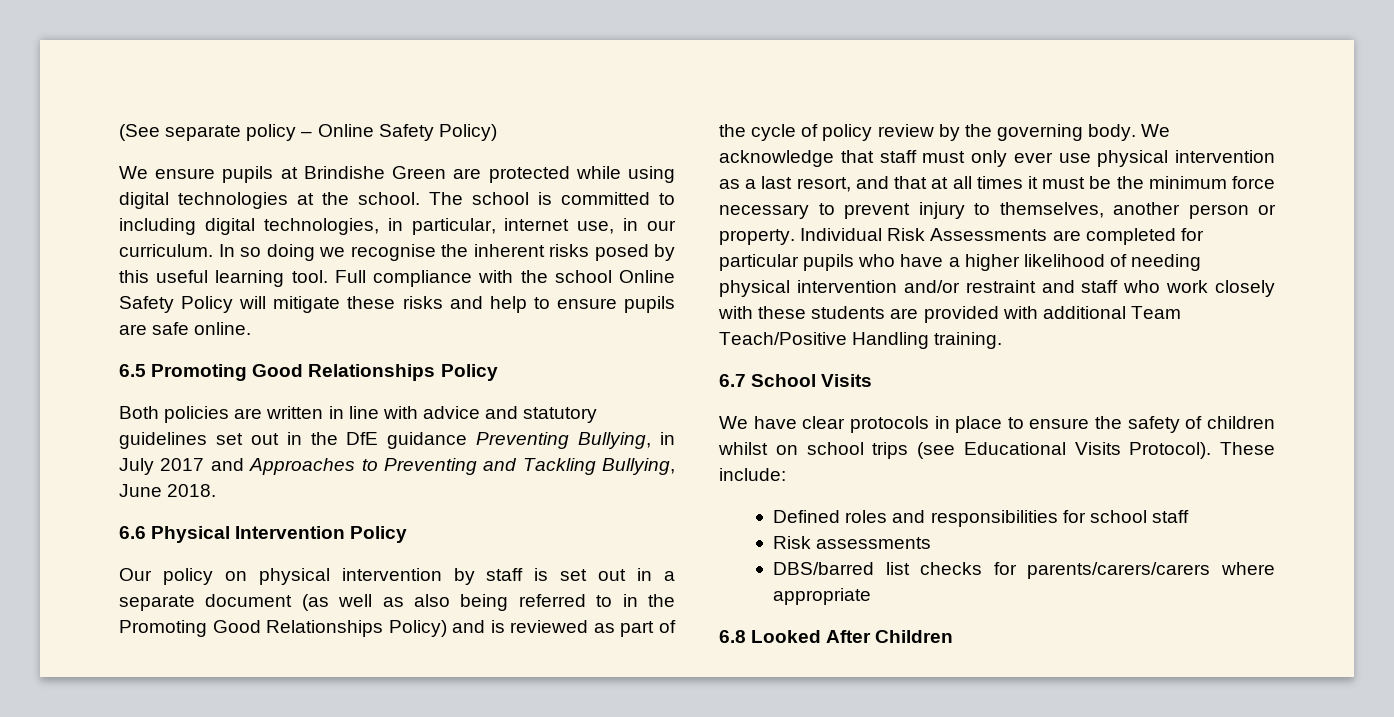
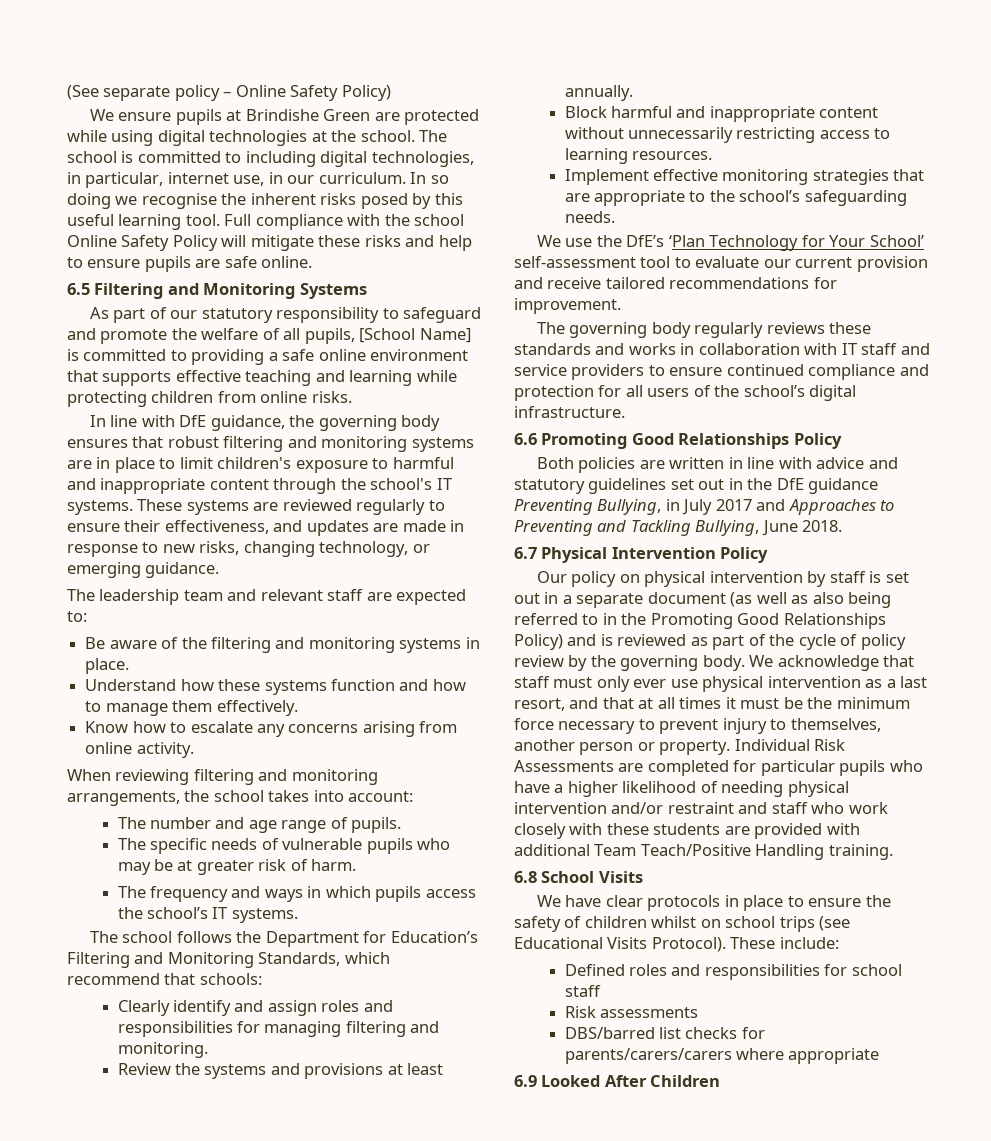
(146, 370) none -> [94,283,367,299] [89,307,482,323] [67,328,471,344] [67,349,469,365] [67,370,457,386] [67,391,352,407] [89,415,441,431] [67,436,474,452] [67,457,454,473] [67,478,452,494] [67,499,445,515] [67,520,465,536] [67,541,430,557] [67,562,220,578] [67,589,467,605] [67,611,87,622] [85,637,480,653] [85,658,130,674] [85,679,466,695] [85,700,298,716] [85,721,458,737] [85,742,194,758] [67,769,378,785] [67,790,414,806] [117,817,402,833] [117,838,451,854] [117,859,357,875] [117,886,476,902] [117,907,298,923] [89,931,478,947] [67,952,390,968] [67,973,262,985] [117,1000,393,1016] [117,1021,440,1037] [117,1042,208,1058] [117,1063,444,1079] [564,85,633,101] [564,106,879,122] [564,127,891,143] [564,148,712,164] [564,169,925,185] [564,190,907,206] [564,211,615,223] [536,235,924,251] [514,256,928,272] [514,277,837,289] [514,298,621,314] [536,322,872,338] [514,343,930,355] [514,364,929,380] [514,385,857,401] [514,406,625,418] [514,433,537,445] Filtering and Monitoring Systems // As part of our statutory responsibility to safeguard and promote the welfare of all pupils, [School Name] is committed to providing a safe online environment that supports effective teaching and learning while protecting children from online risks. // In line with DfE guidance, the governing body ensures that robust filtering and monitoring systems are in place to limit children's exposure to harmful and inappropriate content through the school's IT systems. These systems are reviewed regularly to ensure their effectiveness, and updates are made in response to new risks, changing technology, or emerging guidance. // The leadership team and relevant staff are expected to: // Be aware of the filtering and monitoring systems in place. // Understand how these systems function and how to manage them effectively. // Know how to escalate any concerns arising from online activity. // When reviewing filtering and monitoring arrangements, the school takes into account: // The number and age range of pupils. // The specific needs of vulnerable pupils who may be at greater risk of harm. // The frequency and ways in which pupils access the school’s IT systems. // The school follows the Department for Education’s Filtering and Monitoring Standards, which recommend that schools: // Clearly identify and assign roles and responsibilities for managing filtering and monitoring. // Review the systems and provisions at least annually. // Block harmful and inappropriate content without unnecessarily restricting access to learning resources. // Implement effective monitoring strategies that are appropriate to the school’s safeguarding needs. // We use the DfE’s ‘Plan Technology for Your School’ self-assessment tool to evaluate our current provision and receive tailored recommendations for improvement. // The governing body regularly reviews these standards and works in collaboration with IT staff and service providers to ensure continued compliance and protection for all users of the school’s digital infrastructure. // 6.6
[119,526,146,539] 6.6 -> [514,547,537,559] 6.7
[719,374,746,387] 6.7 -> [514,871,537,883] 6.8
[719,630,746,643] 6.8 -> [514,1075,537,1087] 6.9

